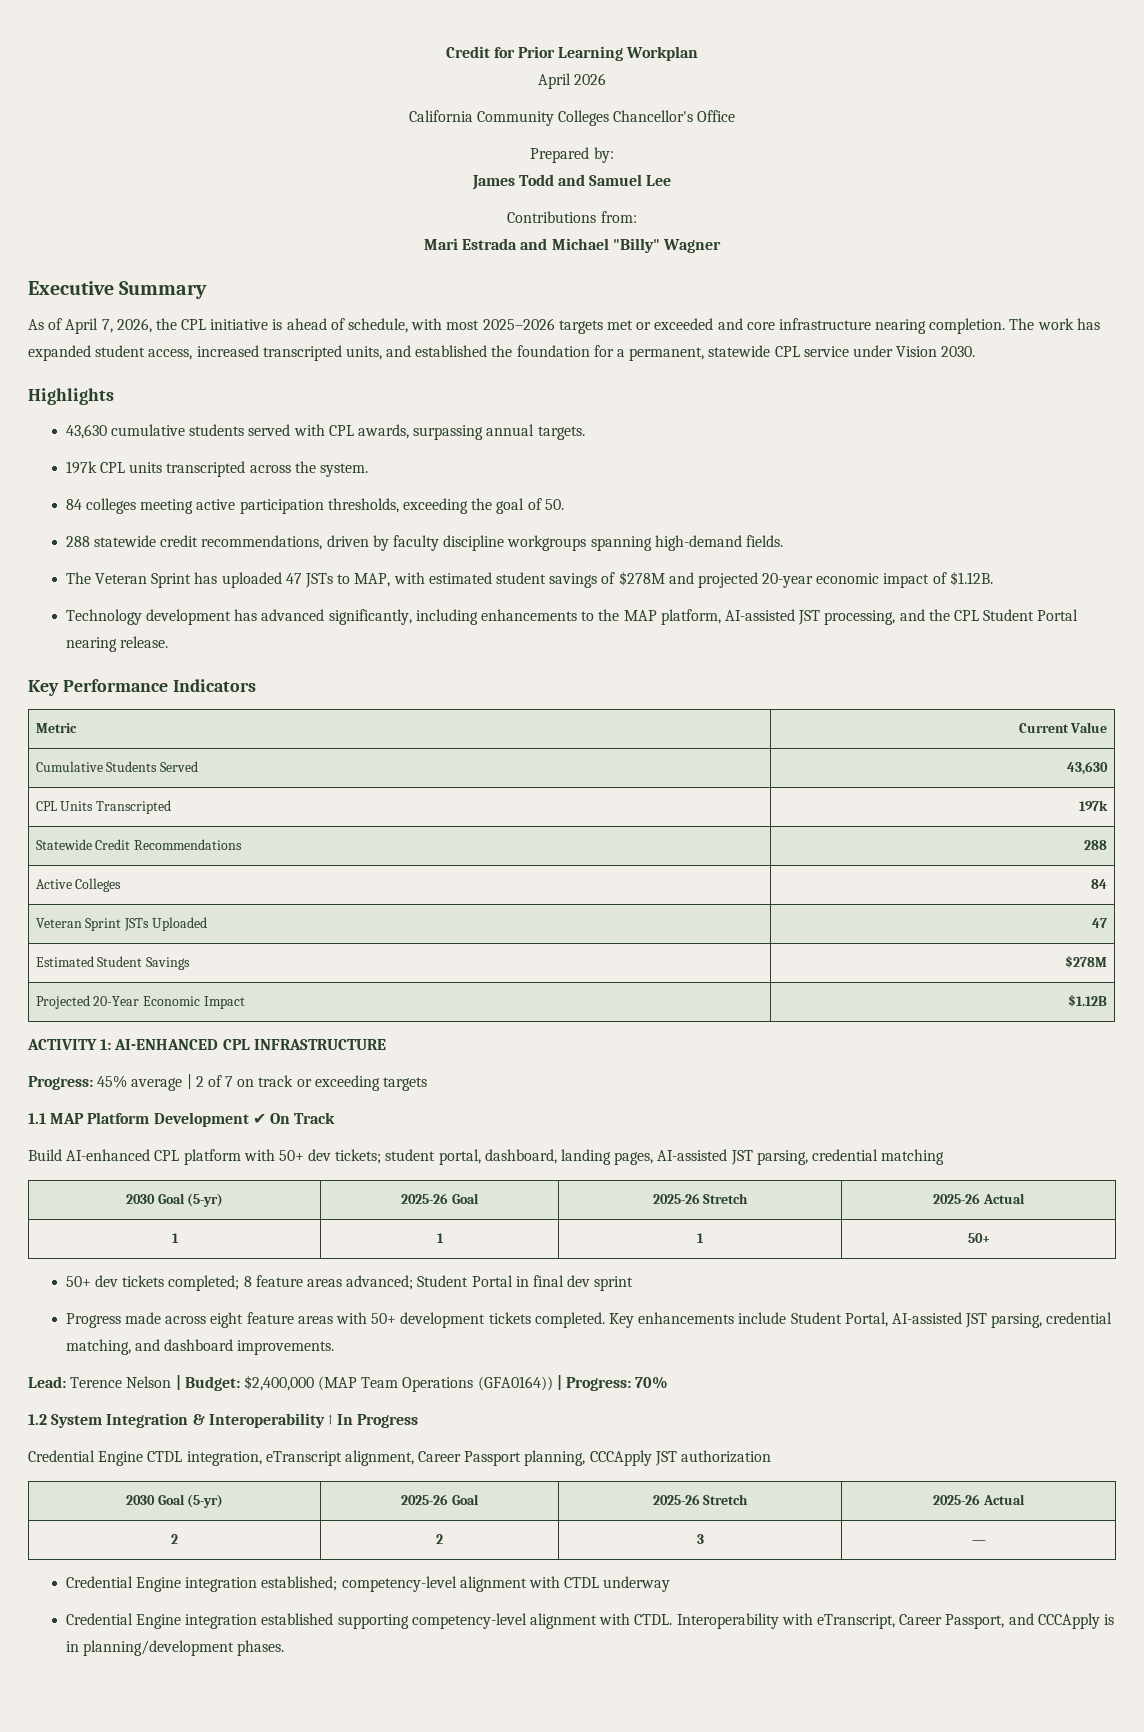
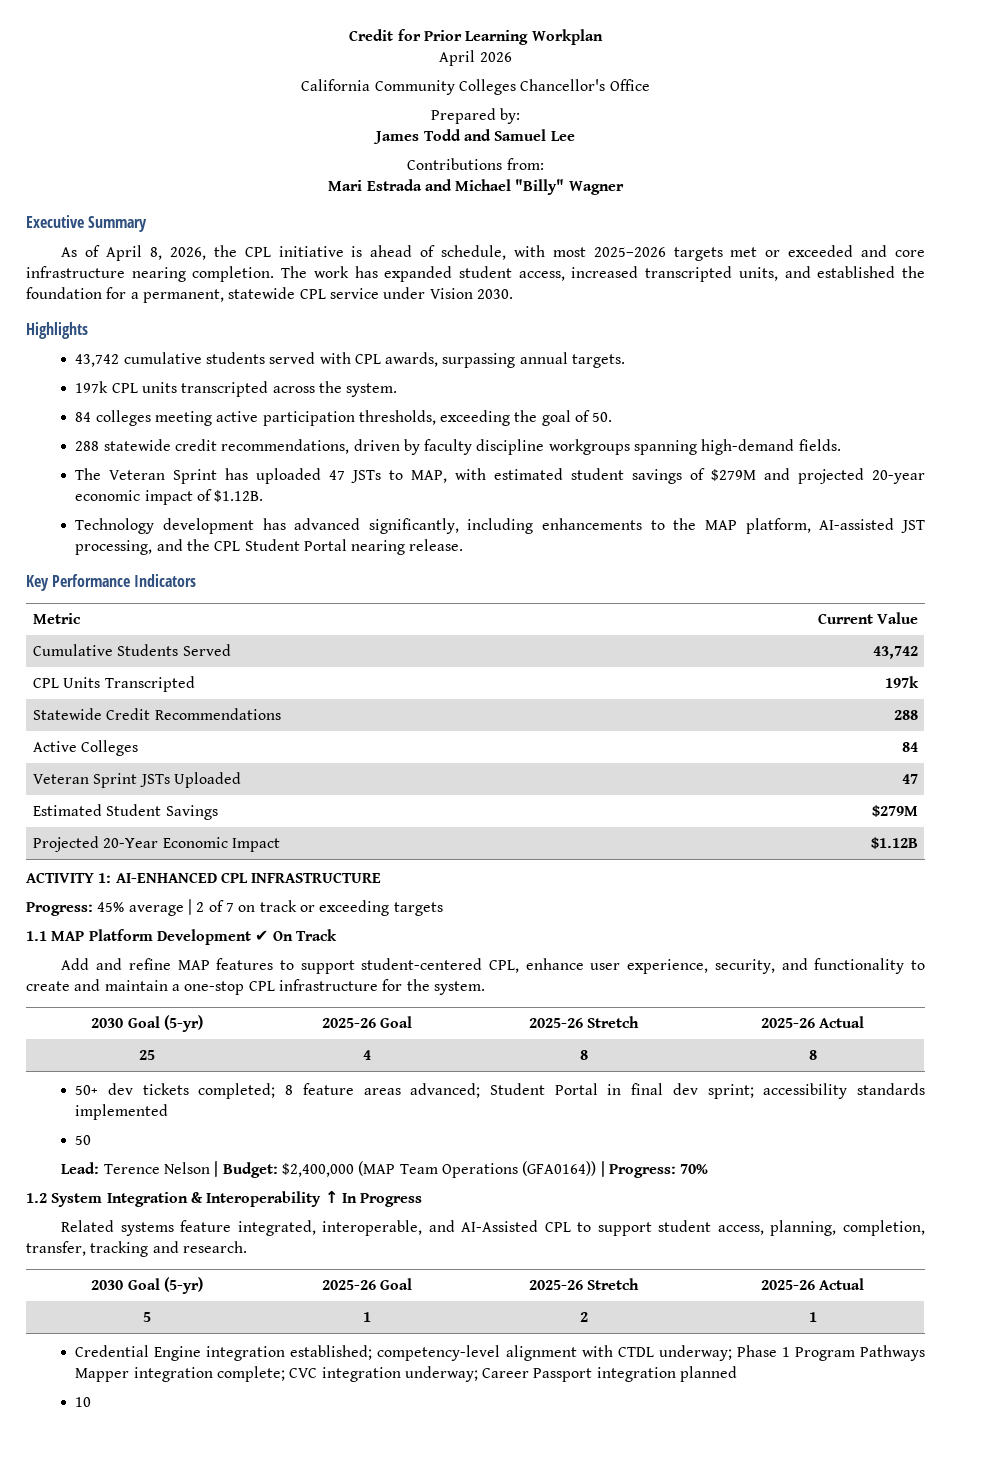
[101,319,113,333] 7, -> [150,247,163,260] 8,
[65,424,107,439] 43,630 -> [75,354,120,367] 43,742
[618,571,665,586] $278M -> [711,469,757,481] $279M
[1067,761,1109,775] 43,630 -> [872,646,918,659] 43,742
[1065,955,1108,968] $278M -> [871,805,918,817] $279M
[28,1149,945,1165] [125,1193,224,1207] [401,1193,479,1204] [652,1193,749,1204] [933,1193,1025,1204] [171,1233,179,1243] [436,1233,444,1243] [697,1233,704,1243] [967,1233,990,1243] Build AI-enhanced CPL platform with 50+ dev tickets; student portal, dashboard, landing pages, AI-assisted JST parsing, credential matching // 2030 Goal (5-yr) | 2025-26 Goal | 2025-26 Stretch | 2025-26 Actual // 1 | 1 | 1 | 50+ -> [61,958,926,974] [26,979,485,995] [91,1015,203,1032] [321,1016,413,1028] [528,1016,640,1028] [760,1016,865,1028] [139,1050,155,1060] [363,1050,371,1060] [579,1050,588,1060] [808,1050,817,1060] Add and refine MAP features to support student-centered CPL, enhance user experience, security, and functionality to create and maintain a one-stop CPL infrastructure for the system. // 2030 Goal (5-yr) | 2025-26 Goal | 2025-26 Stretch | 2025-26 Actual // 25 | 4 | 8 | 8
[594,1276,634,1291] [65,1312,1113,1328] [65,1339,335,1355] sprint // Progress made across eight feature areas with 50+ development tickets completed. Key enhancements include Student Portal, AI-assisted JST parsing, credential matching, and dashboard improvements. -> [707,1083,925,1099] [75,1104,169,1120] [75,1135,92,1145] sprint; accessibility standards implemented // 50
[28,1450,772,1466] [125,1494,224,1508] [401,1494,479,1505] [652,1494,749,1505] [933,1494,1025,1505] [171,1534,178,1544] [436,1534,443,1544] [696,1534,704,1544] [971,1540,986,1544] Credential Engine CTDL integration, eTranscript alignment, Career Passport planning, CCCApply JST authorization // 2030 Goal (5-yr) | 2025-26 Goal | 2025-26 Stretch | 2025-26 Actual // 2 | 2 | 3 | — -> [61,1220,925,1236] [26,1241,247,1257] [91,1277,203,1294] [321,1278,413,1290] [528,1278,640,1290] [760,1278,865,1290] [143,1312,151,1322] [363,1312,371,1322] [579,1312,588,1322] [808,1312,817,1322] Related systems feature integrated, interoperable, and AI-Assisted CPL to support student access, planning, completion, transfer, tracking and research. // 2030 Goal (5-yr) | 2025-26 Goal | 2025-26 Stretch | 2025-26 Actual // 5 | 1 | 2 | 1
[603,1576,671,1592] [65,1613,1114,1629] [65,1640,285,1656] underway // Credential Engine integration established supporting competency-level alignment with CTDL. Interoperability with eTranscript, Career Passport, and CCCApply is in planning/development phases. -> [658,1345,926,1361] [75,1366,738,1382] [75,1397,92,1407] underway; Phase 1 Program Pathways Mapper integration complete; CVC integration underway; Career Passport integration planned // 10

